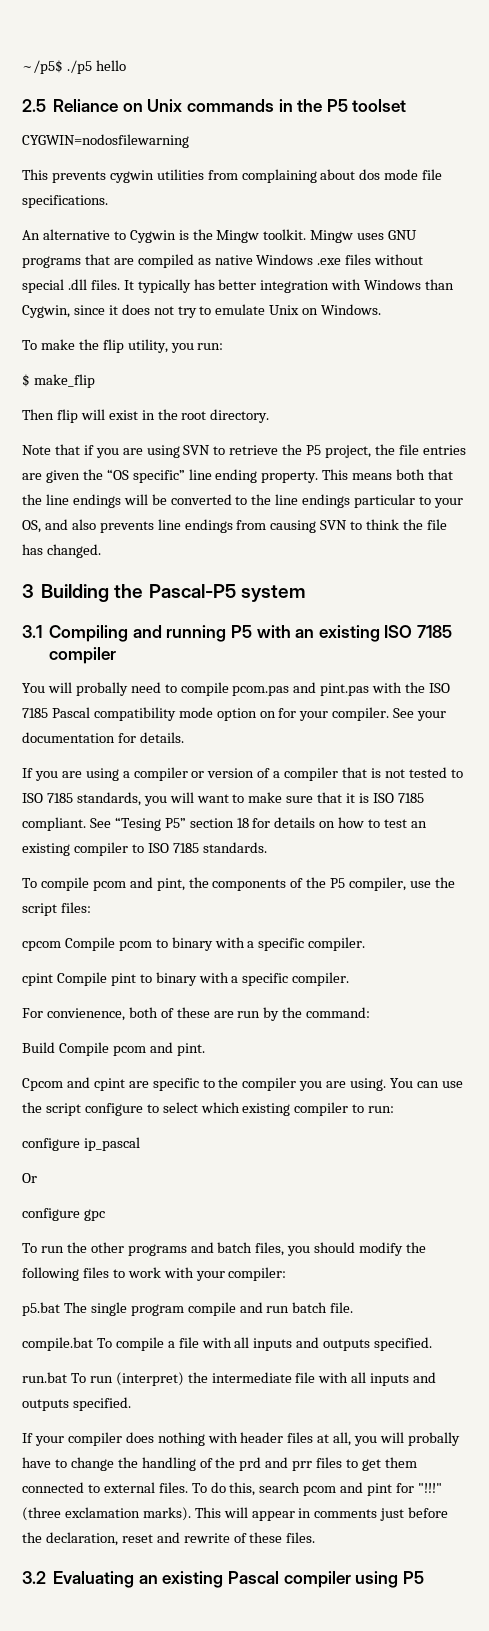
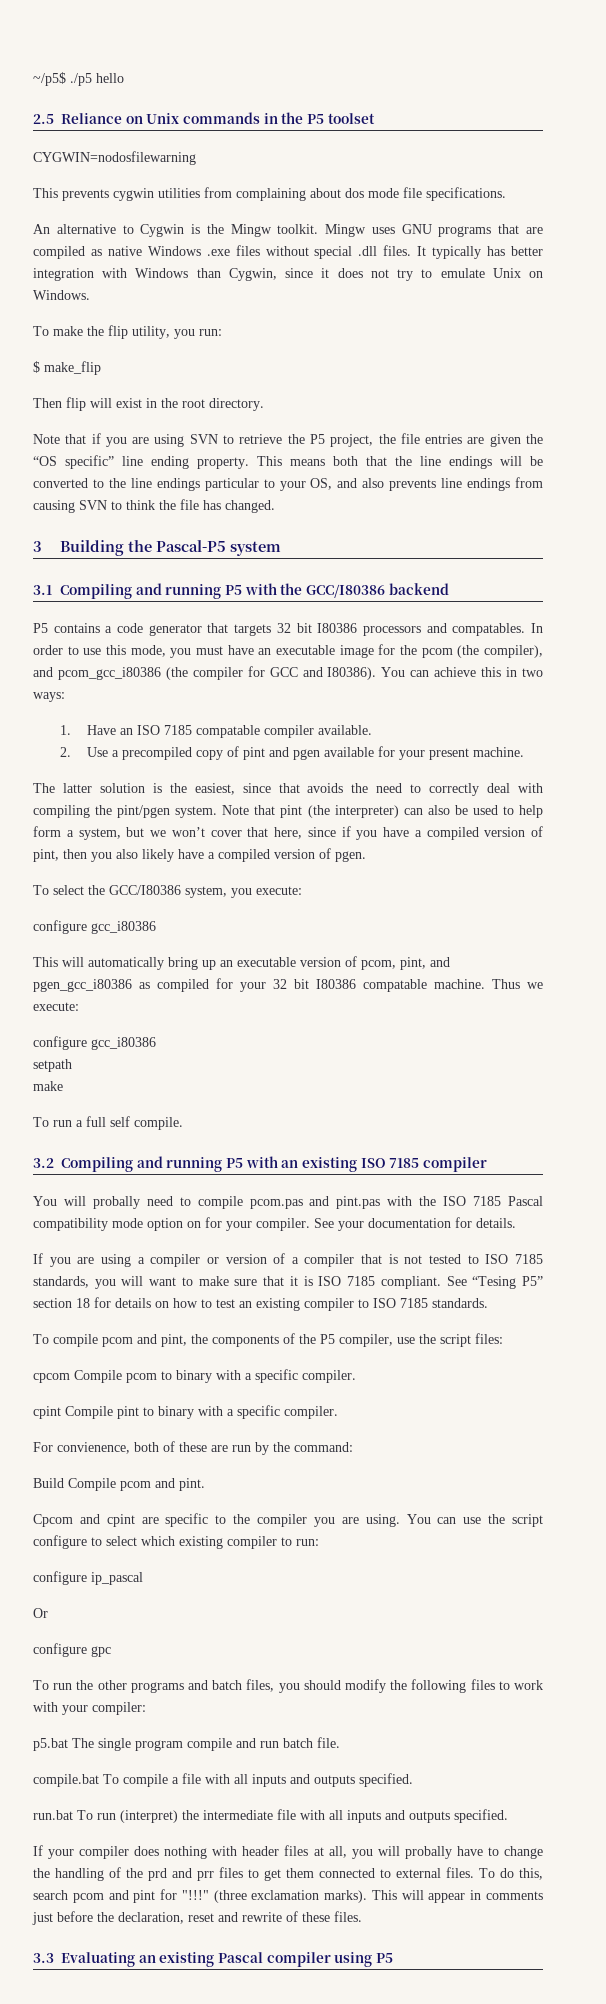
(291, 631) none -> [280,583,449,598] [33,623,543,636] [33,644,544,658] [33,666,543,680] [33,692,65,702] [60,725,373,738] [60,746,525,760] [33,783,543,796] [33,805,543,818] [33,826,543,840] [33,848,366,862] [33,885,302,898] [33,920,156,934] [33,956,450,970] [33,978,543,992] [33,1002,79,1011] [33,1036,156,1050] [33,1059,72,1072] [33,1081,63,1091] [33,1116,183,1130] [33,1156,278,1172] the GCC/I80386 backend // P5 contains a code generator that targets 32 bit I80386 processors and compatables. In order to use this mode, you must have an executable image for the pcom (the compiler), and pcom_gcc_i80386 (the compiler for GCC and I80386). You can achieve this in two ways: // 1. Have an ISO 7185 compatable compiler available. // 2. Use a precompiled copy of pint and pgen available for your present machine. // The latter solution is the easiest, since that avoids the need to correctly deal with compiling the pint/pgen system. Note that pint (the interpreter) can also be used to help form a system, but we won’t cover that here, since if you have a compiled version of pint, then you also likely have a compiled version of pgen. // To select the GCC/I80386 system, you execute: // configure gcc_i80386 // This will automatically bring up an executable version of pcom, pint, and pgen_gcc_i80386 as compiled for your 32 bit I80386 compatable machine. Thus we execute: // configure gcc_i80386 // setpath // make // To run a full self compile. // 3.2 Compiling and running P5 with
[22,1571,46,1584] 3.2 -> [33,1953,54,1963] 3.3

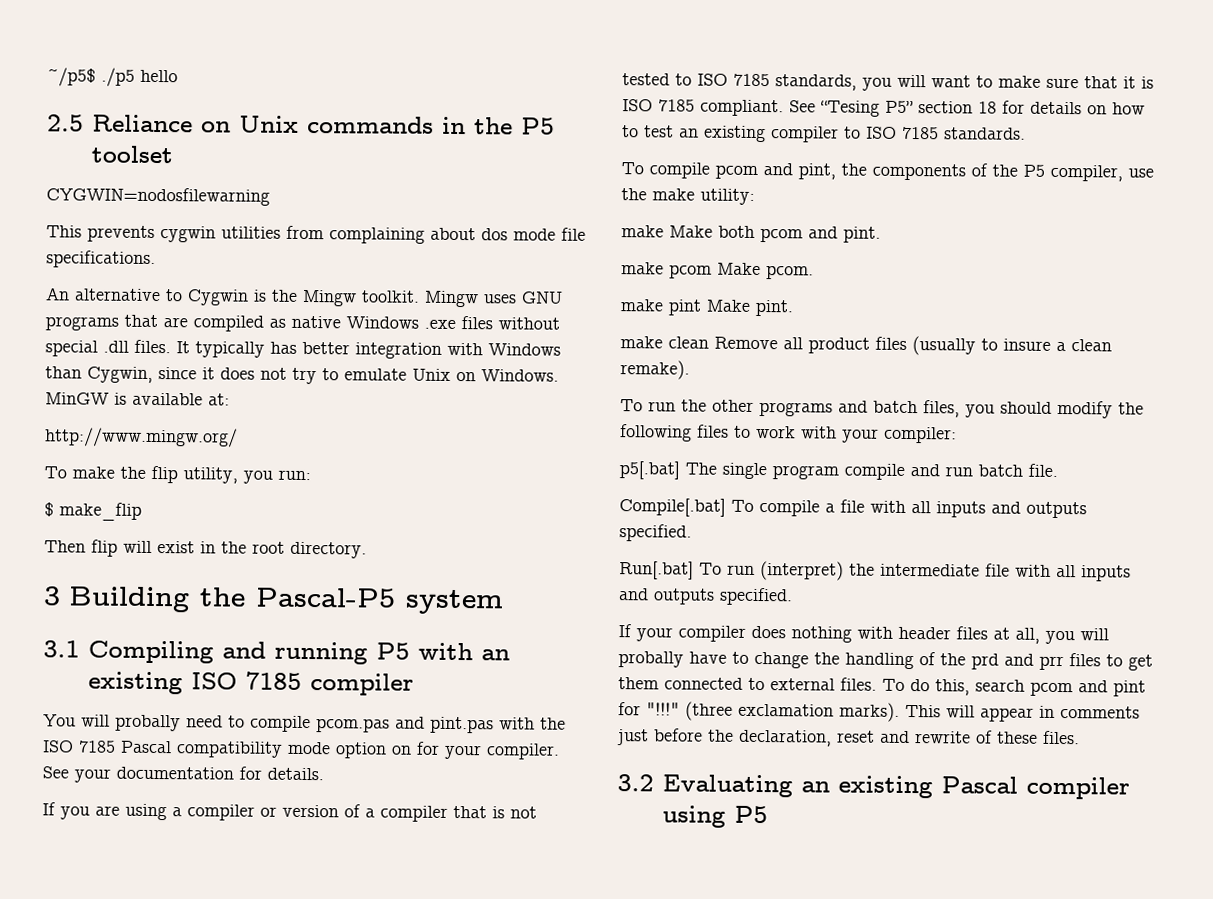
(90, 295) none -> [45,392,230,406] [45,427,238,448] MinGW is available at: // http://www.mingw.org/
[33,433,544,447] [33,455,543,469] [33,477,544,491] [33,499,275,513] // Note that if you are using SVN to retrieve the P5 project, the file entries are given the “OS specific” line ending property. This means both that the line endings will be converted to the line endings particular to your OS, and also prevents line endings from causing SVN to think the file has changed. -> (367, 550) none
[280,583,449,598] [33,623,543,636] [33,644,544,658] [33,666,543,680] [33,692,65,702] [60,725,373,738] [60,746,525,760] [33,783,543,796] [33,805,543,818] [33,826,543,840] [33,848,366,862] [33,885,302,898] [33,920,156,934] [33,956,450,970] [33,978,543,992] [33,1002,79,1011] [33,1036,156,1050] [33,1059,72,1072] [33,1081,63,1091] [33,1116,183,1130] [33,1156,278,1172] the GCC/I80386 backend // P5 contains a code generator that targets 32 bit I80386 processors and compatables. In order to use this mode, you must have an executable image for the pcom (the compiler), and pcom_gcc_i80386 (the compiler for GCC and I80386). You can achieve this in two ways: // 1. Have an ISO 7185 compatable compiler available. // 2. Use a precompiled copy of pint and pgen available for your present machine. // The latter solution is the easiest, since that avoids the need to correctly deal with compiling the pint/pgen system. Note that pint (the interpreter) can also be used to help form a system, but we won’t cover that here, since if you have a compiled version of pint, then you also likely have a compiled version of pgen. // To select the GCC/I80386 system, you execute: // configure gcc_i80386 // This will automatically bring up an executable version of pcom, pint, and pgen_gcc_i80386 as compiled for your 32 bit I80386 compatable machine. Thus we execute: // configure gcc_i80386 // setpath // make // To run a full self compile. // 3.2 Compiling and running P5 with -> (473, 651) none
[440,1333,503,1347] [33,1369,356,1383] [33,1405,338,1419] [33,1441,353,1455] [33,1478,205,1491] [33,1513,544,1527] [33,1535,319,1549] [33,1571,143,1585] [33,1608,48,1618] [33,1643,111,1657] script files: // cpcom Compile pcom to binary with a specific compiler. // cpint Compile pint to binary with a specific compiler. // For convienence, both of these are run by the command: // Build Compile pcom and pint. // Cpcom and cpint are specific to the compiler you are using. You can use the script configure to select which existing compiler to run: // configure ip_pascal // Or // configure gpc -> [652,188,755,205] [621,225,881,243] [621,262,814,280] [620,299,793,317] [620,336,1112,356] [620,360,690,380] make utility: // make Make both pcom and pint. // make pcom Make pcom. // make pint Make pint. // make clean Remove all product files (usually to insure a clean remake).
[33,1738,68,1751] p5.bat -> [619,461,680,480] p5[.bat]
[33,1774,99,1787] compile.bat -> [619,498,726,517] Compile[.bat]
[33,1810,73,1820] run.bat -> [619,561,694,580] Run[.bat]
[33,1953,54,1963] 3.3 -> [617,774,654,792] 3.2

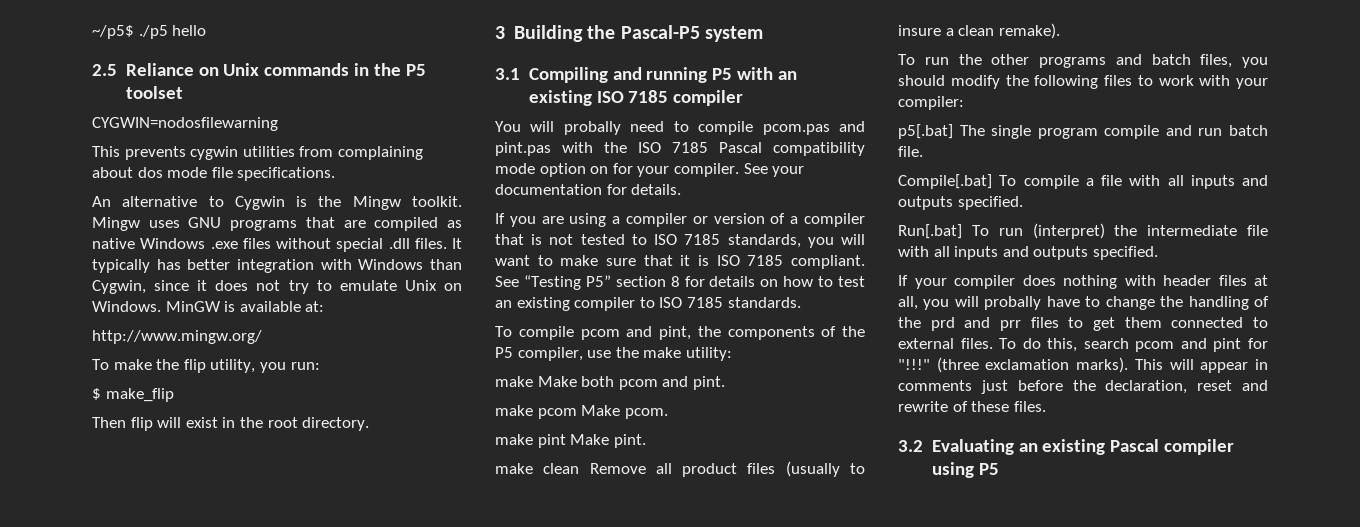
[820,100,880,117] “Tesing -> [523,275,581,290] “Testing
[978,101,997,114] 18 -> [670,276,680,287] 8

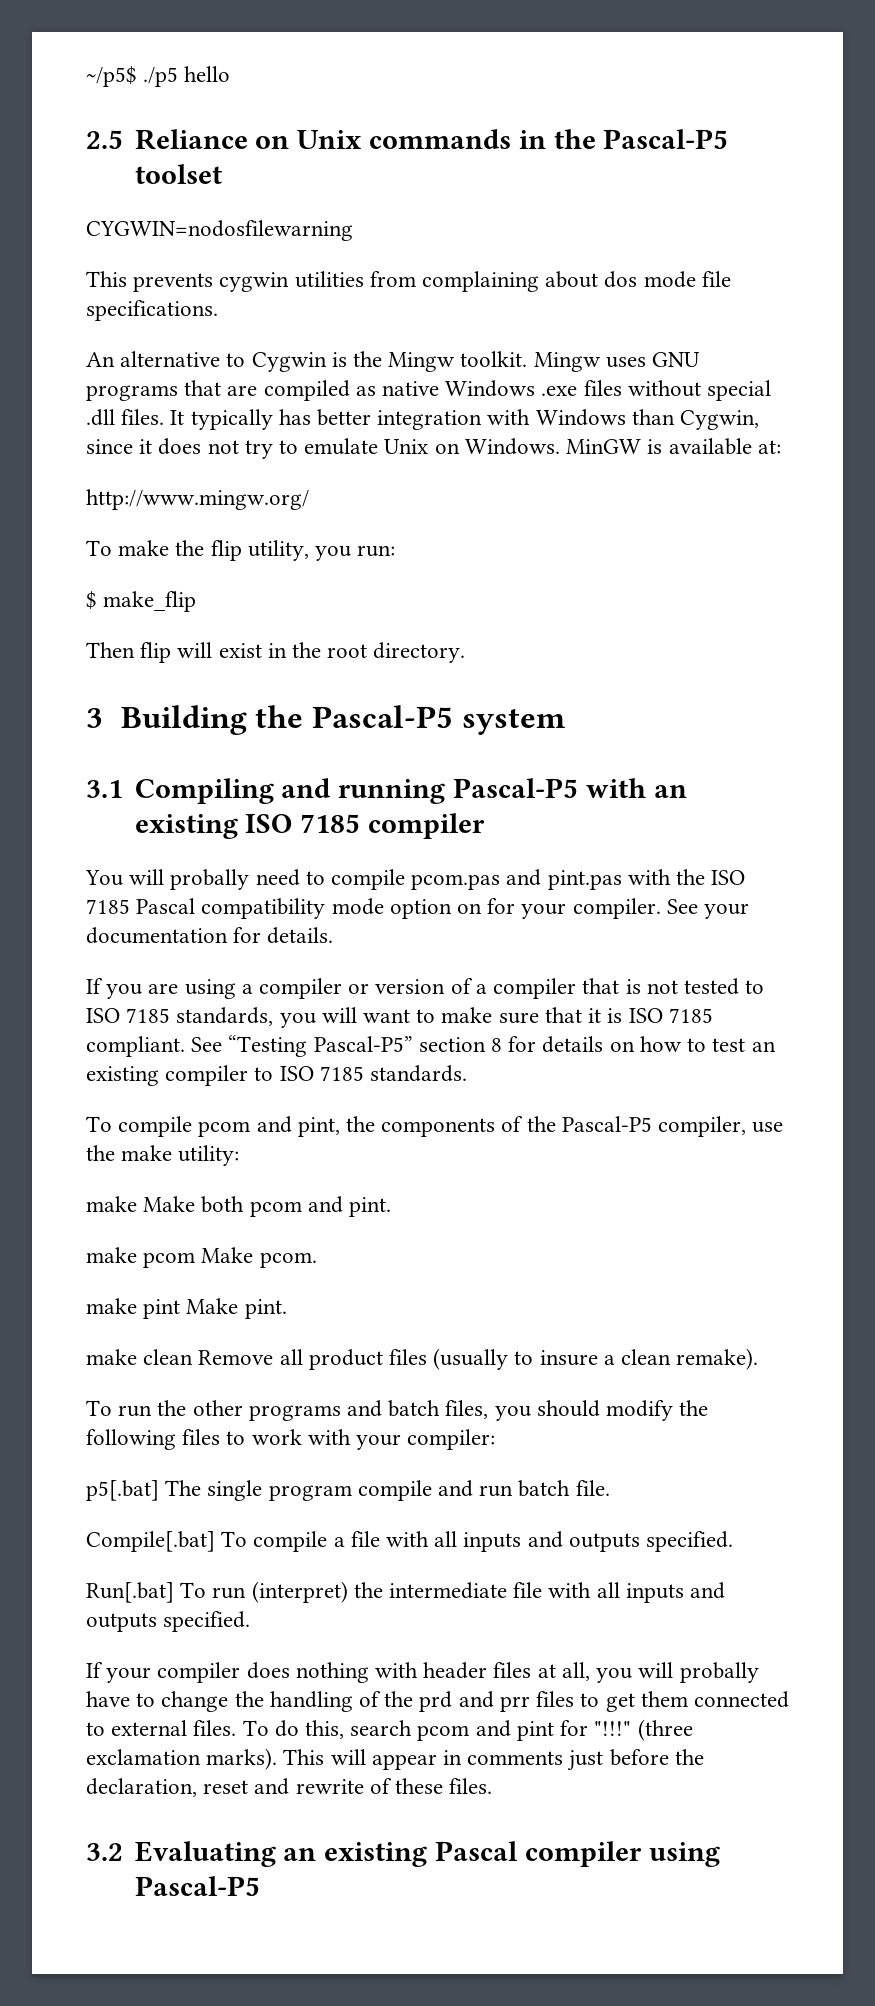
[406,64,427,76] P5 -> [603,129,729,149] Pascal-P5
[712,68,733,80] P5 -> [452,778,578,798] Pascal-P5
[585,275,611,287] P5” -> [313,1036,413,1052] Pascal-P5”
[495,347,513,358] P5 -> [561,1116,652,1132] Pascal-P5
[978,463,999,475] P5 -> [134,1876,260,1896] Pascal-P5

